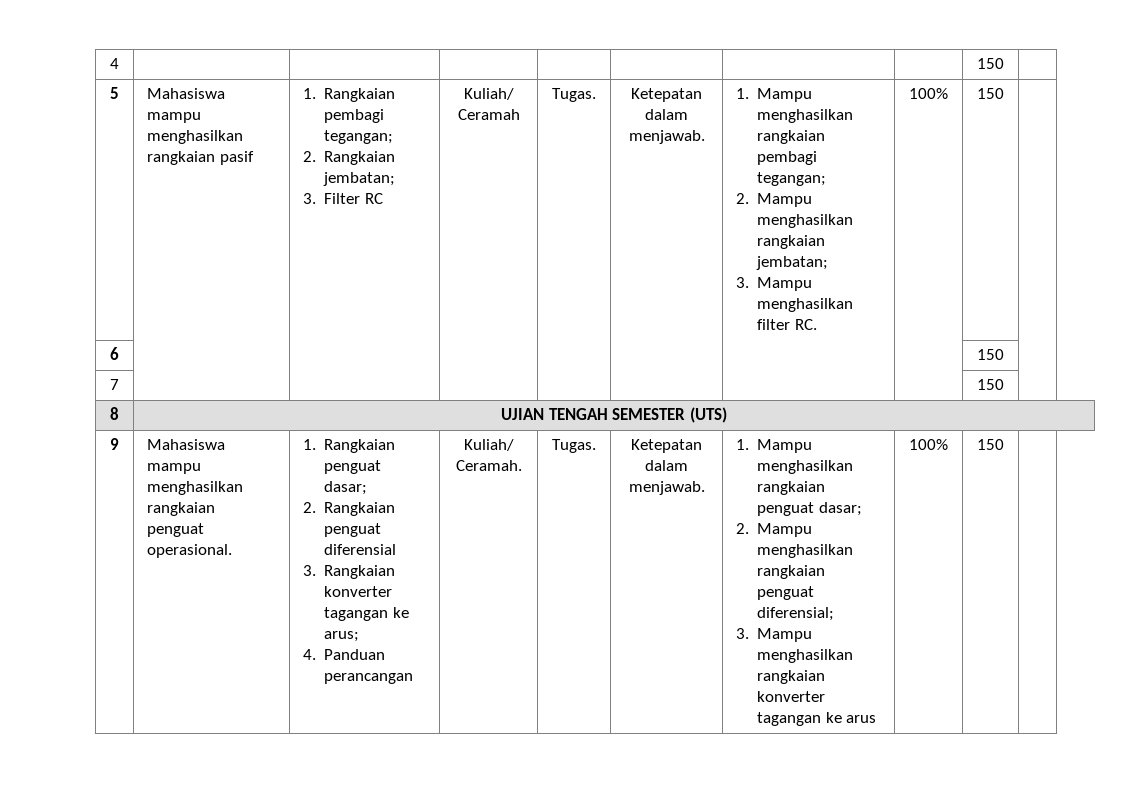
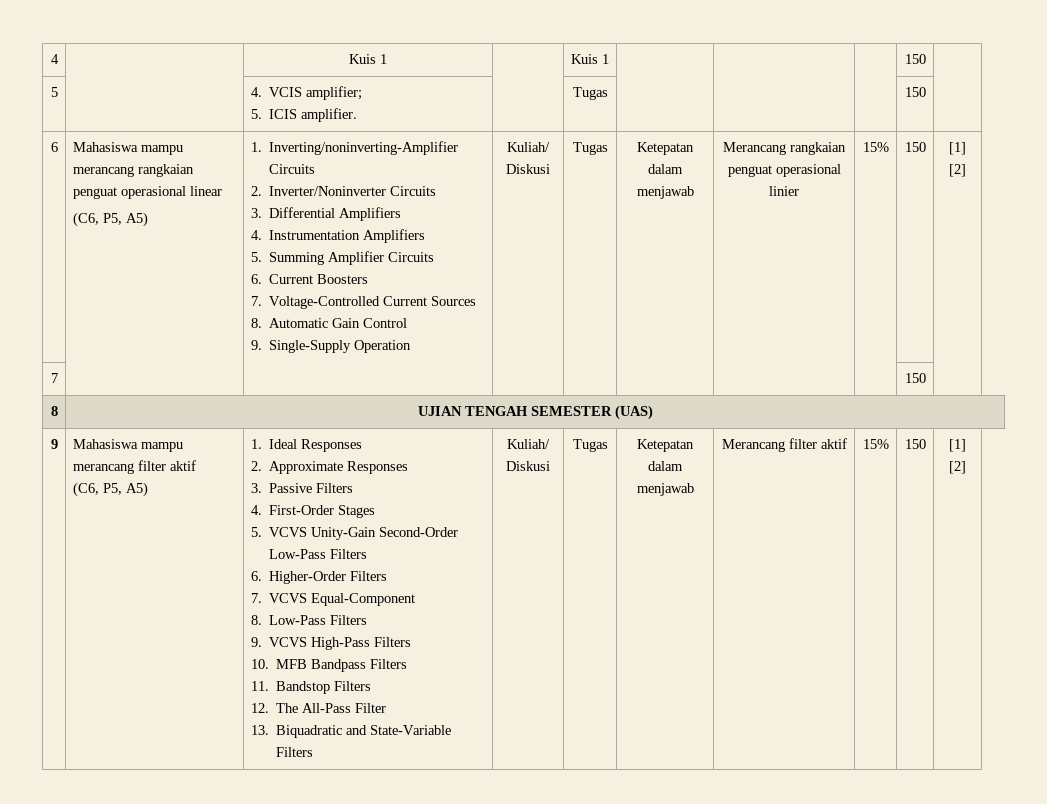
[977,58,1004,69] [110,87,119,99] [147,88,226,99] [147,112,202,123] [147,130,244,144] [147,151,254,165] [303,88,396,102] [324,109,385,123] [324,130,394,144] [303,151,396,165] [323,172,396,186] [303,193,383,204] [463,88,514,100] [457,109,520,120] [552,88,596,102] [631,88,702,102] [645,109,688,120] [628,130,705,144] [736,88,813,102] [757,109,854,123] [757,130,826,144] [757,151,818,165] [757,172,827,186] [736,193,813,207] [757,214,854,228] [757,235,826,249] [756,256,829,270] [736,277,813,291] [757,298,854,312] [757,319,817,330] [909,88,948,99] [977,88,1004,99] [110,347,119,360] [977,349,1004,360] | | | | | | 150 | // 5 | Mahasiswa mampu menghasilkan rangkaian pasif | 1. Rangkaian pembagi tegangan; // 2. Rangkaian jembatan; // 3. Filter RC | Kuliah/ Ceramah | Tugas. | Ketepatan dalam menjawab. | 1. Mampu menghasilkan rangkaian pembagi tegangan; // 2. Mampu menghasilkan rangkaian jembatan; // 3. Mampu menghasilkan filter RC. | 100% | 150 | // 6 | | | | | | | | 150 | -> [349,54,387,64] [571,54,609,64] [904,54,926,64] [50,87,58,97] [250,86,362,100] [250,108,357,122] [572,87,608,100] [904,87,926,97] [50,142,58,152] [72,142,183,155] [72,164,194,177] [72,186,222,199] [72,212,148,227] [250,141,458,155] [268,164,315,174] [250,186,436,196] [250,207,401,221] [250,229,425,243] [250,251,434,265] [250,274,368,284] [250,296,476,309] [250,318,407,328] [250,340,411,353] [507,142,550,152] [506,164,550,174] [572,142,608,155] [637,142,694,155] [648,164,683,174] [636,186,694,199] [723,142,846,155] [727,164,841,177] [769,186,799,196] [862,142,889,152] [904,142,926,152] [949,142,966,155] [949,164,966,177] Kuis 1 | | Kuis 1 | | | | 150 | // 5 | | 4. VCIS amplifier; // 5. ICIS amplifier. | | Tugas | | | | 150 | // 6 | Mahasiswa mampu merancang rangkaian penguat operasional linear // (C6, P5, A5) | 1. Inverting/noninverting-Amplifier Circuits // 2. Inverter/Noninverter Circuits // 3. Differential Amplifiers // 4. Instrumentation Amplifiers // 5. Summing Amplifier Circuits // 6. Current Boosters // 7. Voltage-Controlled Current Sources // 8. Automatic Gain Control // 9. Single-Supply Operation | Kuliah/ Diskusi | Tugas | Ketepatan dalam menjawab | Merancang rangkaian penguat operasional linier | 15% | 150 | [1] [2]
[689,407,727,423] (UTS) -> [614,405,653,420] (UAS)
[147,481,244,495] [147,502,216,516] [147,523,205,537] [147,544,233,558] [303,439,396,453] [324,460,382,474] [324,481,368,495] [303,502,396,516] [324,523,382,537] [324,544,397,555] [303,565,396,579] [324,586,393,597] [324,607,409,621] [324,631,360,642] [303,649,386,660] [324,673,414,684] [463,439,514,451] [455,460,522,471] [552,439,596,453] [631,439,702,453] [645,460,688,471] [628,481,705,495] [736,439,813,453] [757,460,854,474] [757,481,826,495] [757,502,862,516] [736,523,813,537] [757,544,854,558] [757,565,826,579] [757,586,815,600] [757,607,835,621] [736,628,813,642] [757,649,854,663] [757,670,826,684] [757,691,826,702] [757,712,877,726] [909,439,948,450] [977,439,1004,450] menghasilkan rangkaian penguat operasional. | 1. Rangkaian penguat dasar; // 2. Rangkaian penguat diferensial // 3. Rangkaian konverter tagangan ke arus; // 4. Panduan perancangan | Kuliah/ Ceramah. | Tugas. | Ketepatan dalam menjawab. | 1. Mampu menghasilkan rangkaian penguat dasar; // 2. Mampu menghasilkan rangkaian penguat diferensial; // 3. Mampu menghasilkan rangkaian konverter tagangan ke arus | 100% | 150 | -> [72,460,196,474] [72,482,148,497] [250,439,362,452] [250,461,408,474] [250,483,353,493] [250,505,375,518] [250,527,458,540] [268,549,367,559] [250,571,387,584] [250,593,415,606] [250,615,367,625] [250,637,411,650] [250,659,407,672] [250,681,371,694] [250,703,386,713] [250,725,451,738] [275,747,313,757] [507,439,550,449] [506,461,550,471] [572,439,608,452] [637,439,694,452] [648,461,683,471] [636,483,694,496] [721,438,847,452] [862,439,889,449] [904,439,926,449] [949,439,966,452] [949,461,966,474] merancang filter aktif // (C6, P5, A5) | 1. Ideal Responses // 2. Approximate Responses // 3. Passive Filters // 4. First-Order Stages // 5. VCVS Unity-Gain Second-Order Low-Pass Filters // 6. Higher-Order Filters // 7. VCVS Equal-Component // 8. Low-Pass Filters // 9. VCVS High-Pass Filters // 10. MFB Bandpass Filters // 11. Bandstop Filters // 12. The All-Pass Filter // 13. Biquadratic and State-Variable Filters | Kuliah/ Diskusi | Tugas | Ketepatan dalam menjawab | Merancang filter aktif | 15% | 150 | [1] [2]

